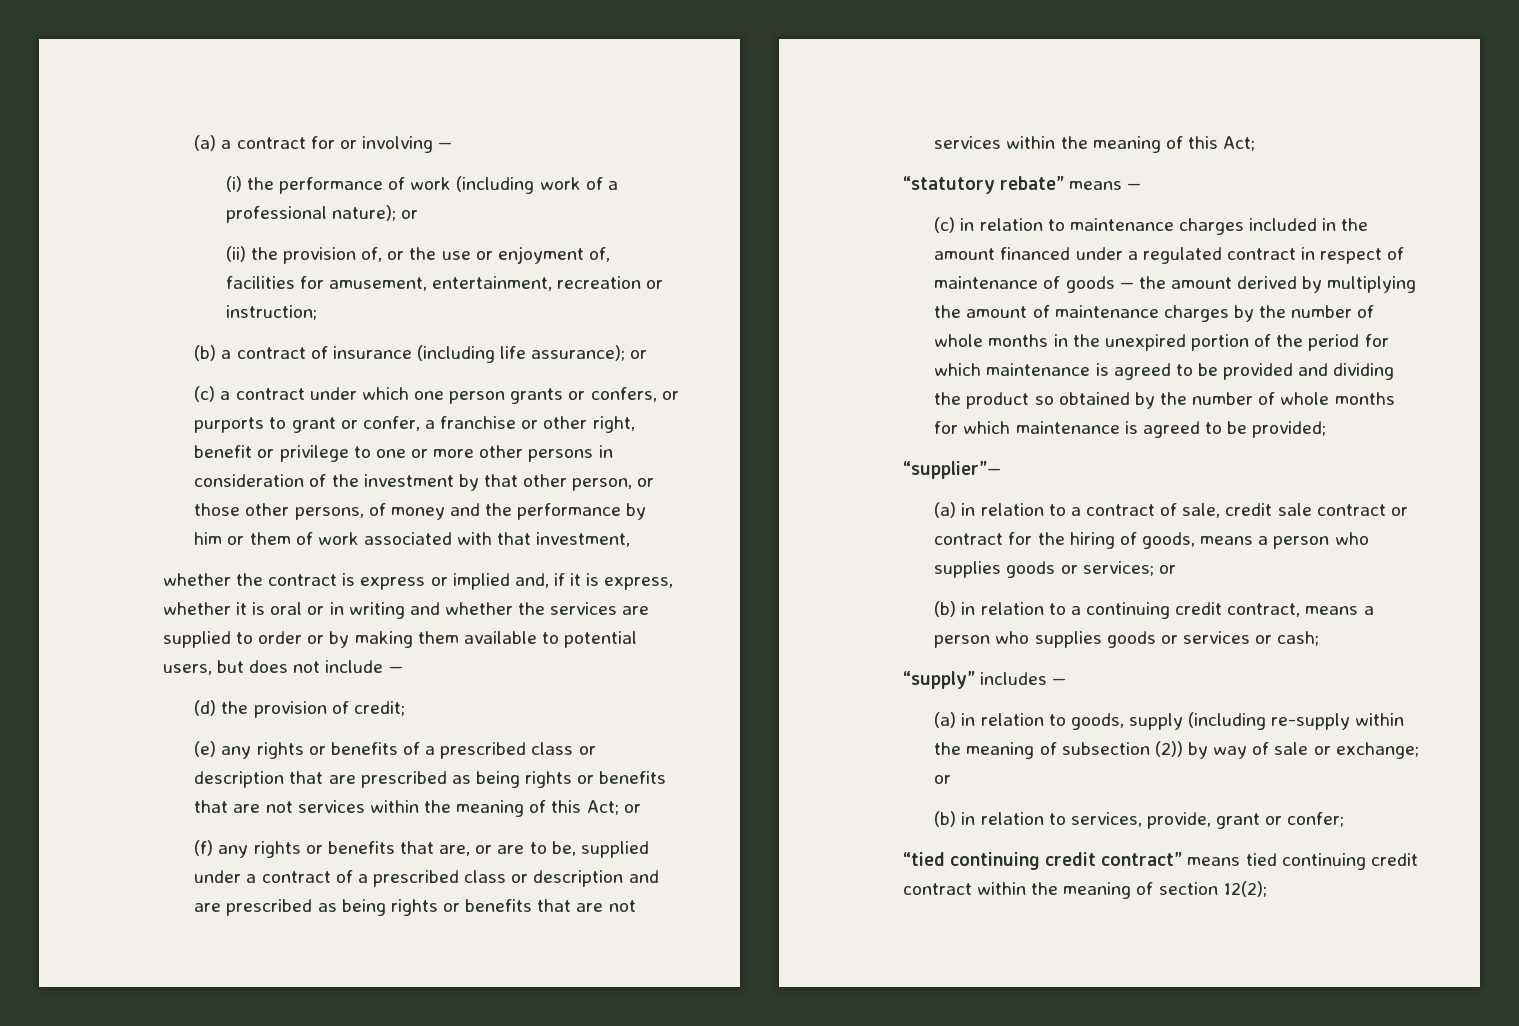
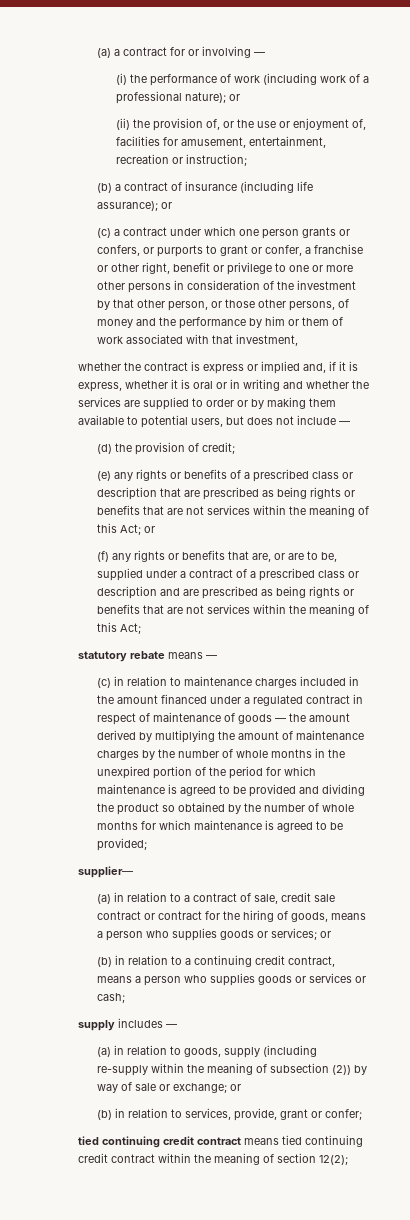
[902,176,1065,194] “statutory rebate” -> [77,651,165,662] statutory rebate
[902,461,1001,479] “supplier”— -> [77,866,133,878] supplier—
[902,671,975,689] “supply” -> [77,1020,115,1031] supply
[902,852,1183,870] “tied continuing credit contract” -> [77,1136,241,1148] tied continuing credit contract

